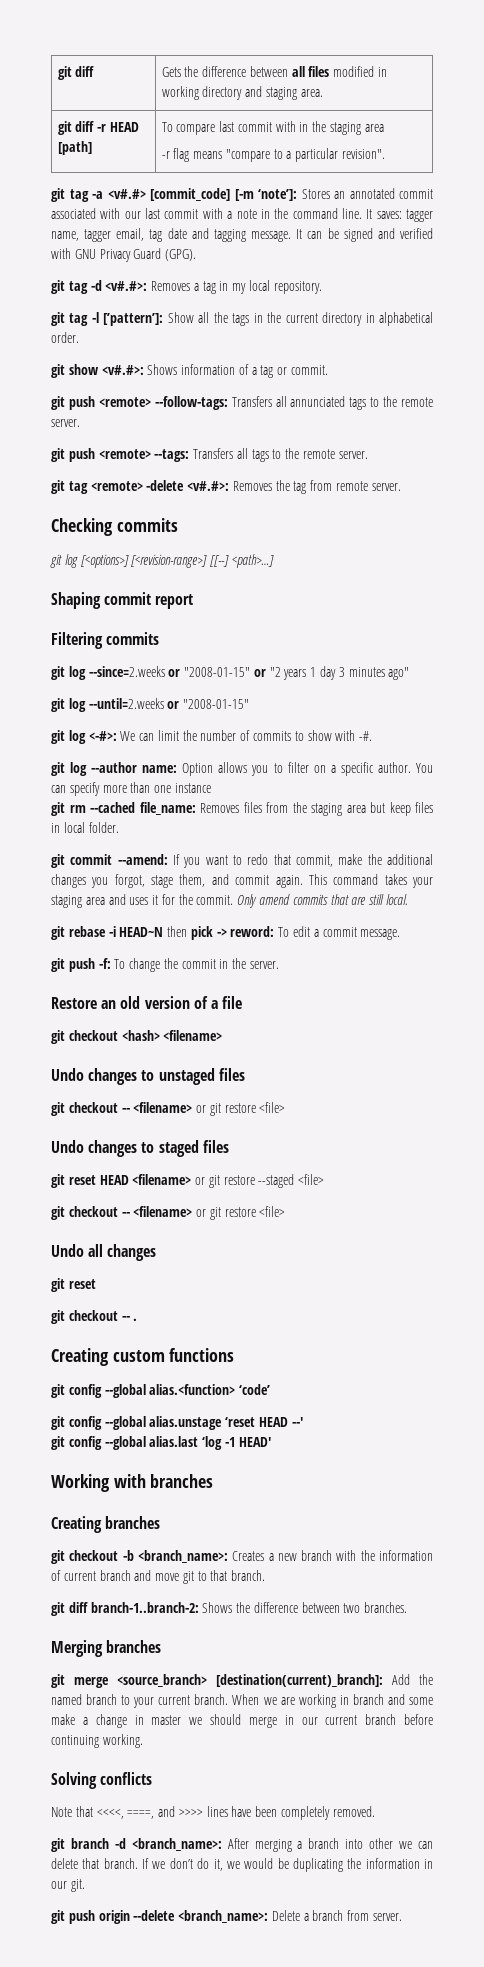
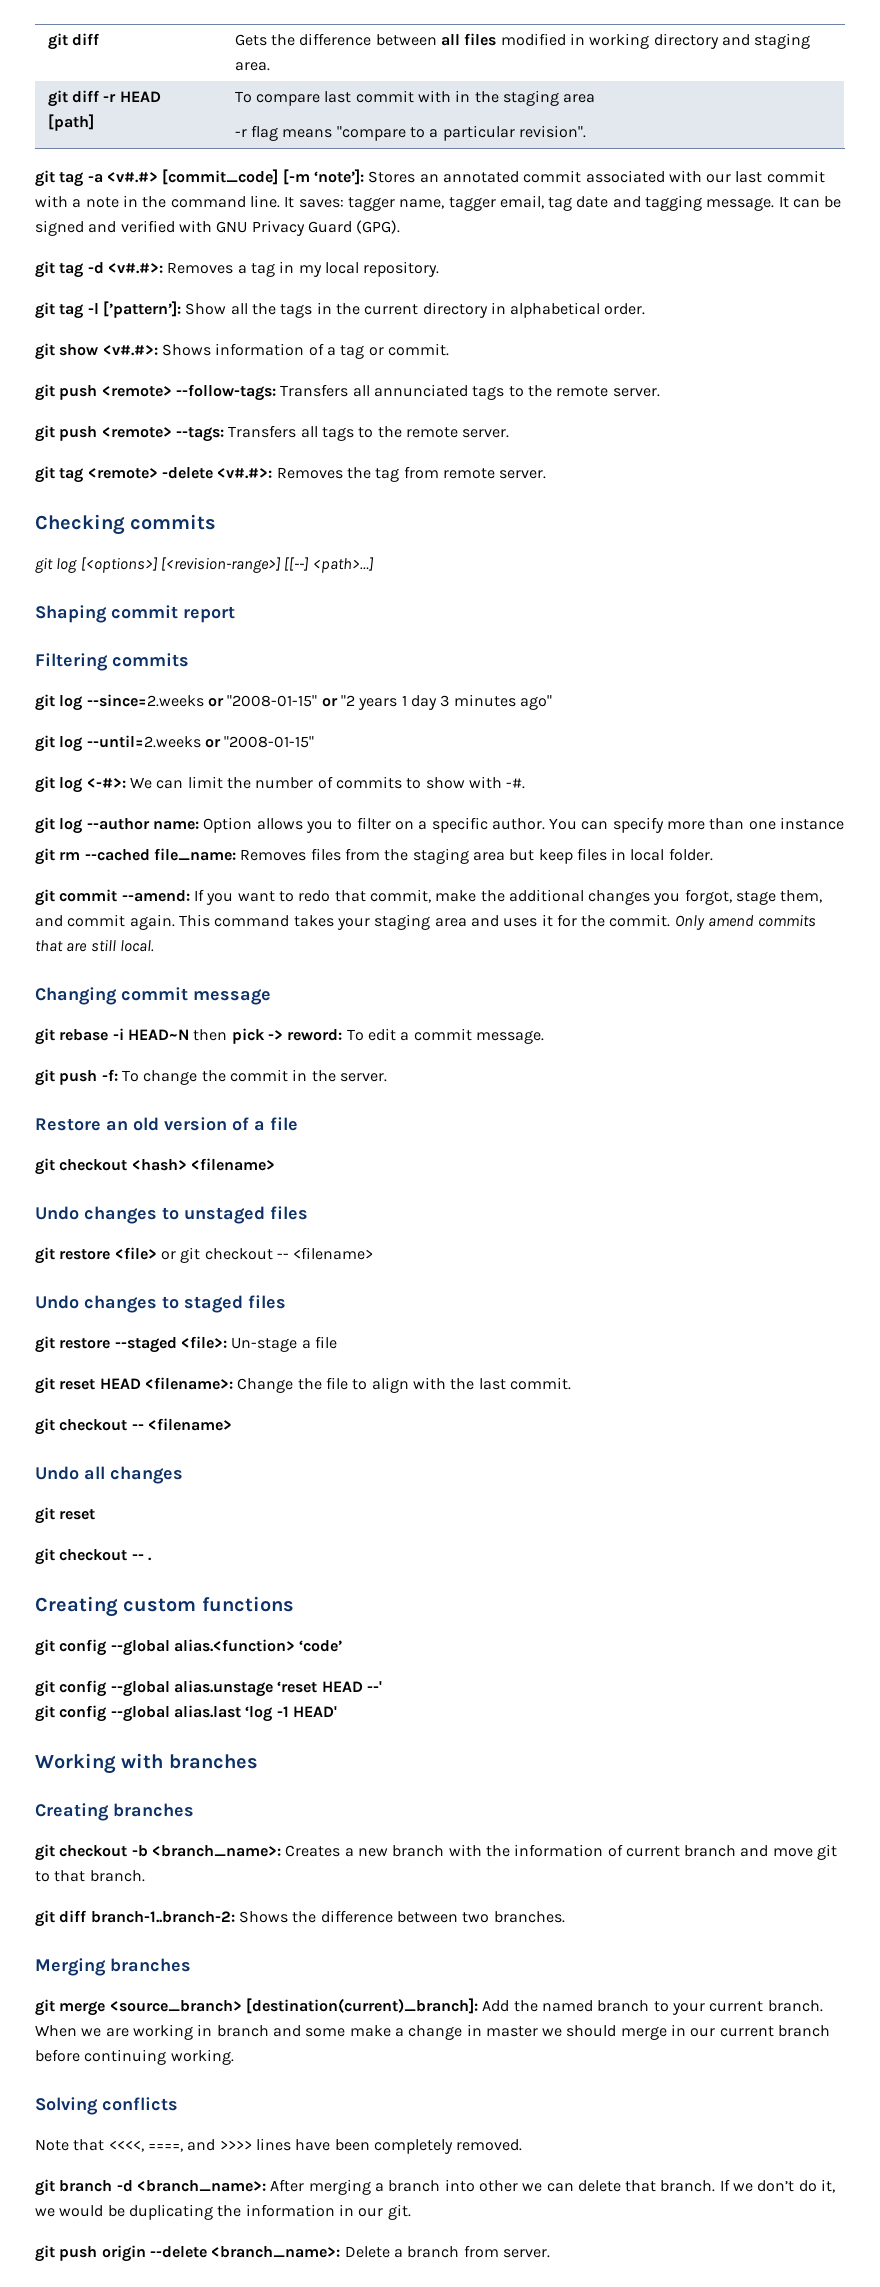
(408, 899) none -> [35,987,271,1005] // Changing commit message
[68,1102,286,1116] checkout -- <filename> or git restore <file> -> [59,1247,374,1263] restore <file> or git checkout -- <filename>
[68,1174,325,1188] [51,1206,286,1220] reset HEAD <filename> or git restore --staged <file> // git checkout -- <filename> or git restore <file> -> [59,1336,337,1353] [35,1377,571,1394] [35,1418,232,1435] restore --staged <file>: Un-stage a file // git reset HEAD <filename>: Change the file to align with the last commit. // git checkout -- <filename>

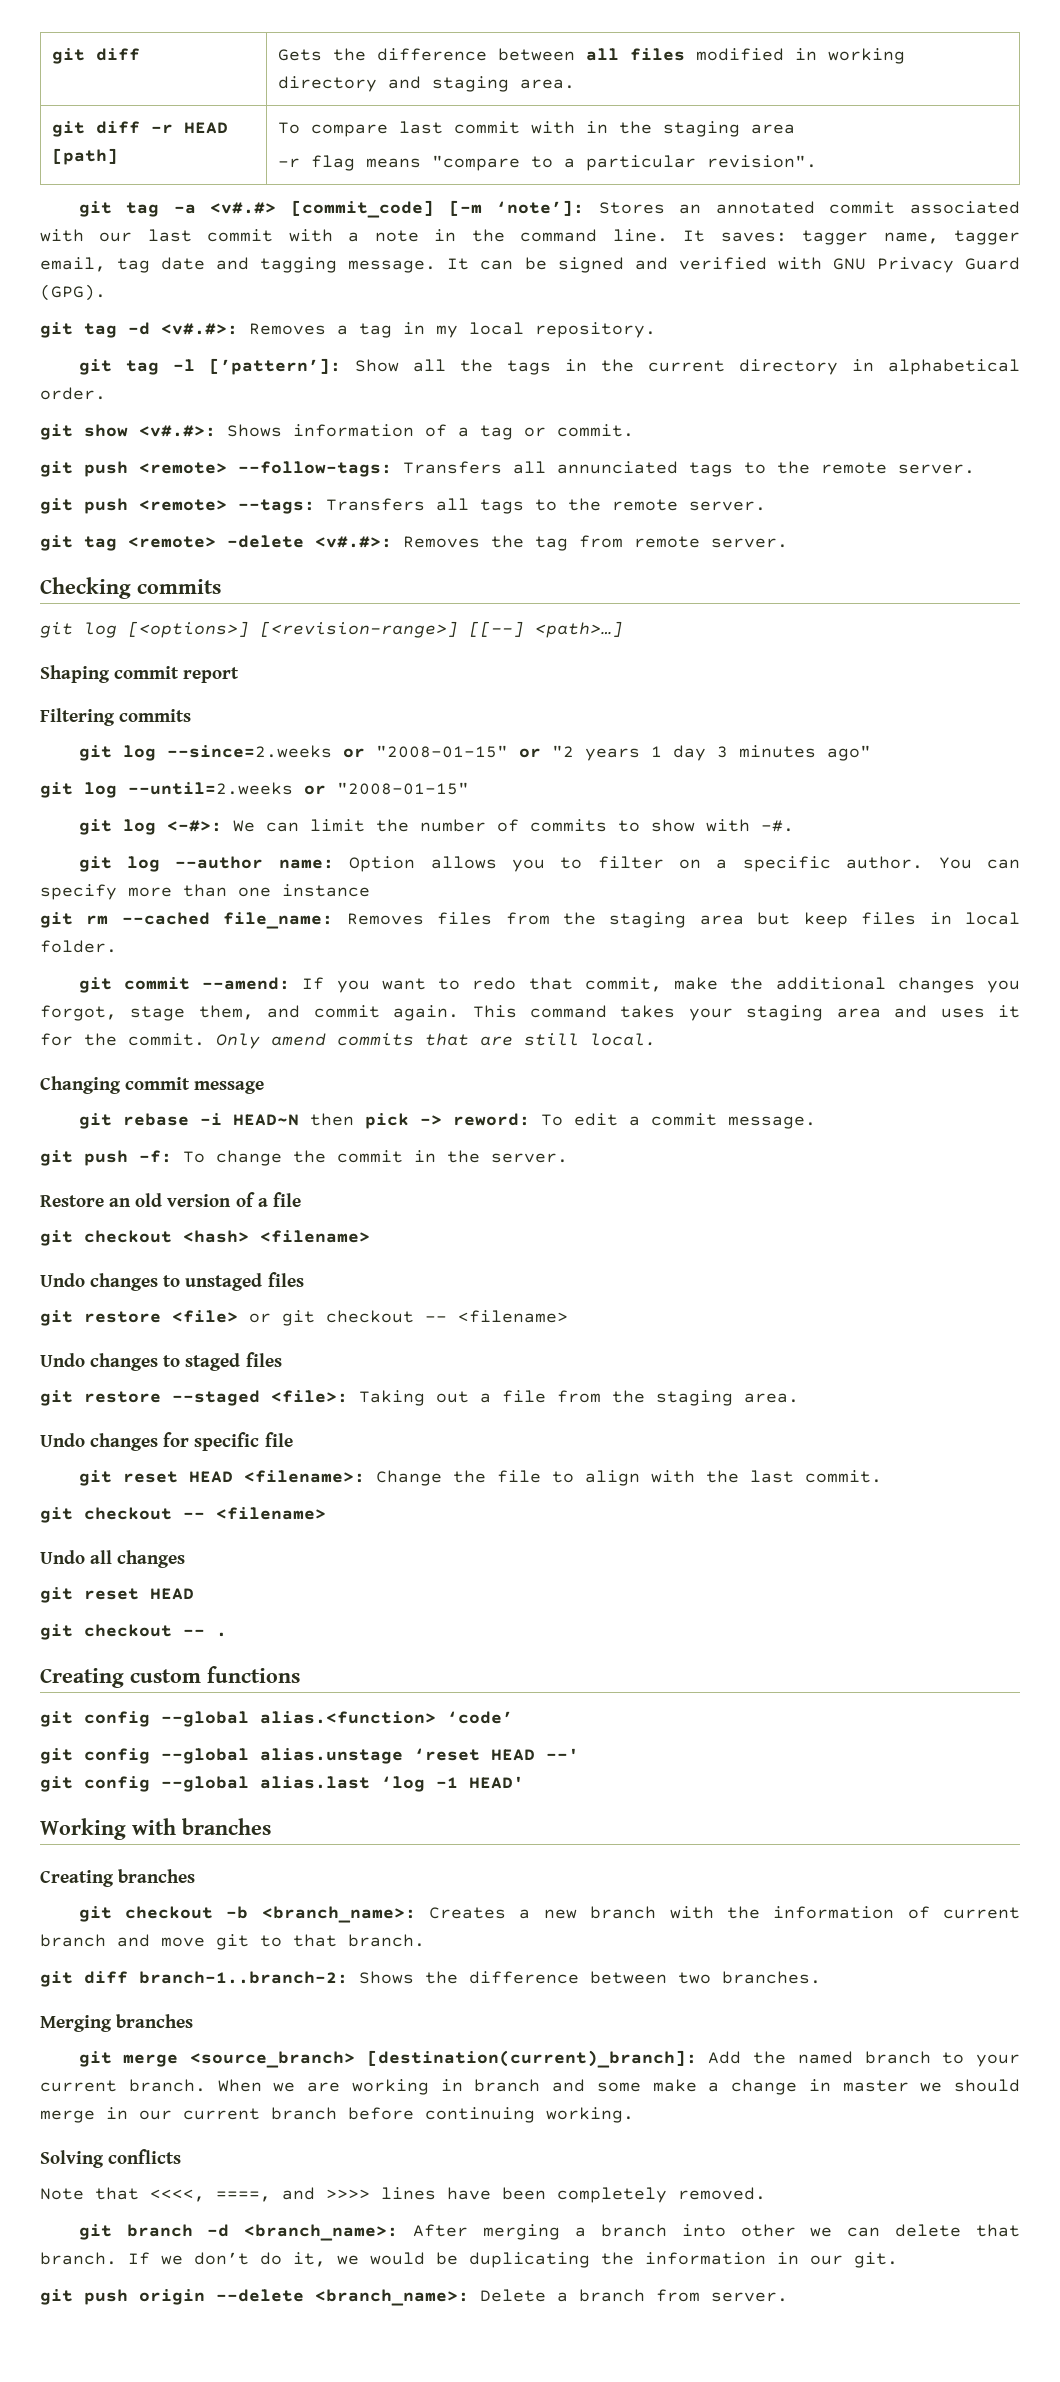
[231,1336,337,1352] Un-stage a file -> [359,1390,799,1406] [40,1432,293,1451] Taking out a file from the staging area. // Undo changes for specific file
(96, 1514) none -> [150,1588,194,1600] HEAD

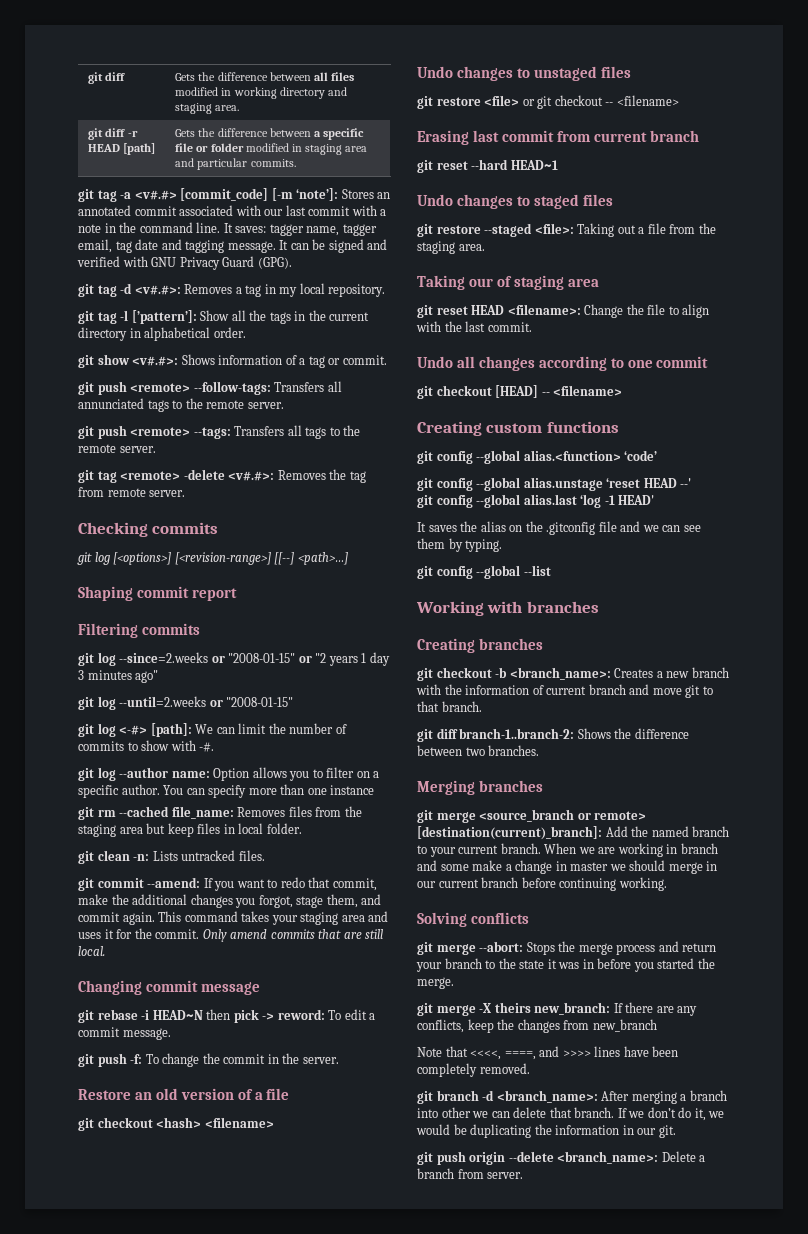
[277,121,795,137] [277,155,817,171] To compare last commit with in the staging area // -r flag means "compare to a particular revision". -> [175,128,364,140] [175,143,367,155] [175,158,296,170] Gets the difference between a specific file or folder modified in staging area and particular commits.
[166,820,222,832] <-#>: -> [119,723,192,737] <-#> [path]:
(117, 946) none -> [78,850,265,864] // git clean -n: Lists untracked files.
(568, 1316) none -> [417,130,699,145] [417,159,558,173] // Erasing last commit from current branch // git reset --hard HEAD~1
[40,1432,293,1451] Undo changes for specific file -> [417,275,599,290] Taking our of staging area
[40,1507,326,1523] // git checkout -- <filename> -> (532, 327) none
[40,1587,194,1603] [40,1624,227,1640] // git reset HEAD // git checkout -- . -> [538,356,709,371] [417,385,623,399] according to one commit // git checkout [HEAD] -- <filename>
(524, 1782) none -> [417,521,701,535] [417,538,503,552] [417,565,551,579] // It saves the alias on the .gitconfig file and we can see them by typing. // git config --global --list
[190,2051,356,2068] <source_branch> -> [479,809,647,822] <source_branch or remote>
(182, 2156) none -> [417,941,717,955] [416,958,715,972] [417,977,454,989] [417,1002,698,1016] [417,1019,657,1033] // git merge --abort: Stops the merge process and return your branch to the state it was in before you started the merge. // git merge -X theirs new_branch: If there are any conflicts, keep the changes from new_branch

